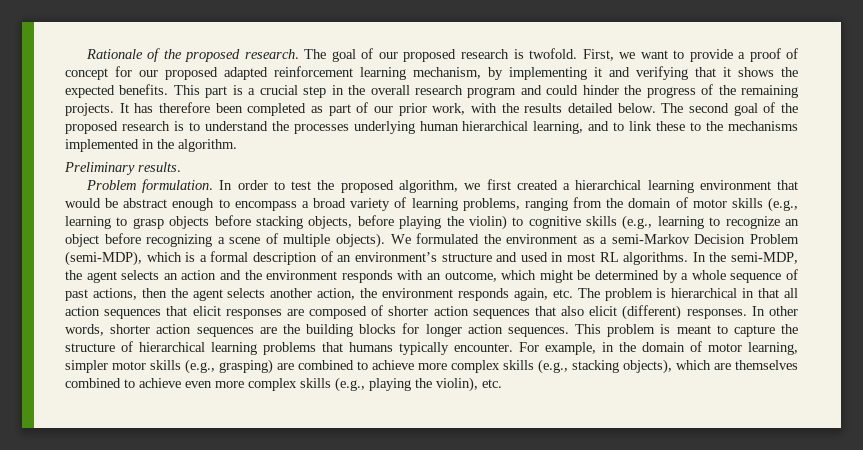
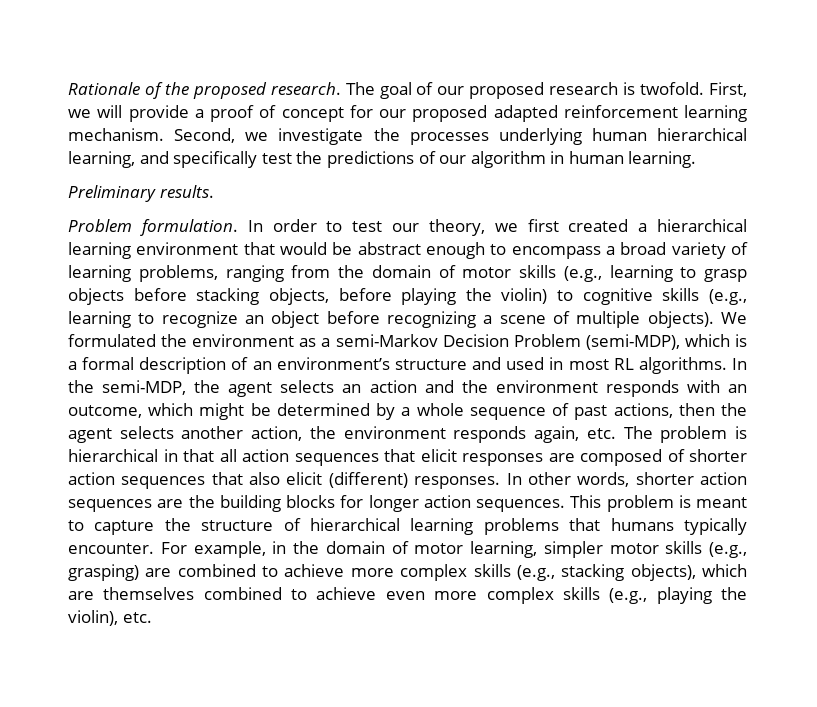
[640,50,684,59] want to -> [97,105,123,118] will
[413,66,798,80] [65,84,799,98] [65,102,798,116] [65,121,268,134] mechanism, by implementing it and verifying that it shows the expected benefits. This part is a crucial step in the overall research program and could hinder the progress of the remaining projects. It has therefore been completed as part of our prior work, with the results detailed below. The second goal of the proposed research is to understand -> [68,128,364,145] mechanism. Second, we investigate
[613,121,799,131] [65,139,237,152] to link these to the mechanisms implemented in the algorithm. -> [173,151,697,168] specifically test the predictions of our algorithm in human learning.
[317,180,458,193] the proposed algorithm, -> [391,219,485,236] our theory,

